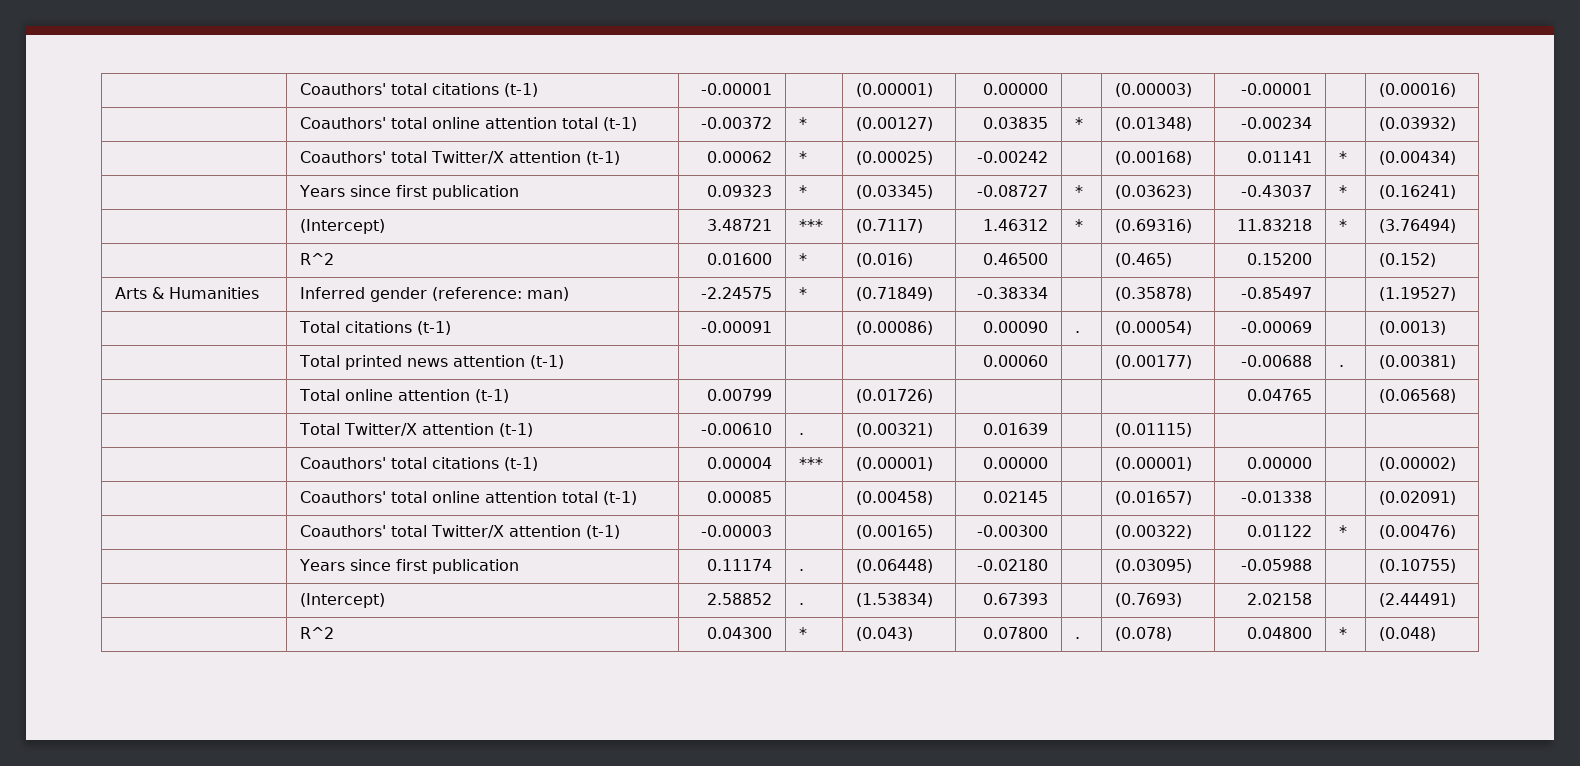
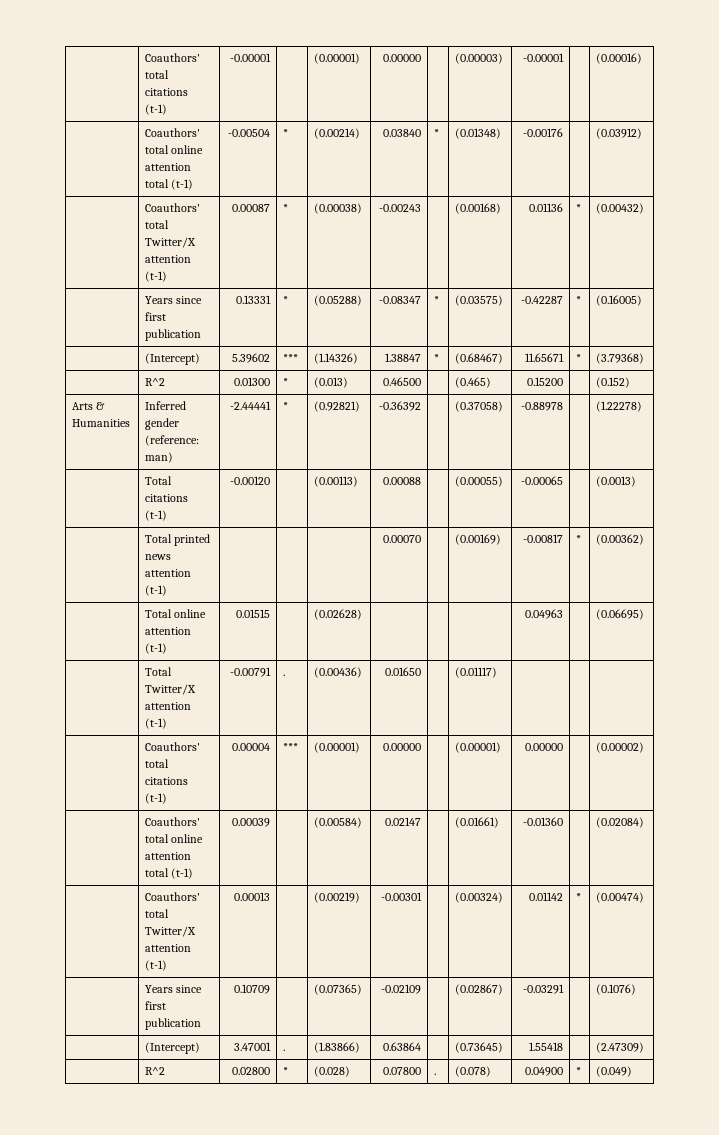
[700,117,772,129] [799,117,808,129] [856,117,934,131] [982,117,1048,129] -0.00372 | * | (0.00127) | 0.03835 -> [227,129,270,137] [283,129,289,137] [314,128,361,139] [382,129,421,137] -0.00504 | * | (0.00214) | 0.03840
[1240,117,1312,129] [1379,117,1457,131] [300,151,621,165] [706,151,772,163] [799,151,808,163] [856,151,934,165] [976,151,1048,163] -0.00234 | | (0.03932) // | Coauthors' total Twitter/X attention (t-1) | 0.00062 | * | (0.00025) | -0.00242 -> [522,128,563,137] [596,128,643,139] [145,203,201,212] [145,220,170,229] [145,237,197,248] [145,255,192,263] [145,271,168,282] [231,204,270,212] [283,204,289,212] [314,203,363,214] [378,204,421,212] -0.00176 | | (0.03912) // | Coauthors' total Twitter/X attention (t-1) | 0.00087 | * | (0.00038) | -0.00243
[1246,151,1312,163] [1339,151,1348,163] [1379,151,1457,165] [299,185,520,200] [706,185,772,197] [799,185,808,197] [856,185,934,199] [976,185,1048,197] [1075,185,1084,197] [1115,185,1193,199] [1240,185,1312,197] [1339,185,1348,197] [1379,185,1457,199] [300,219,386,234] [706,219,772,231] [799,219,824,231] [856,219,924,233] [982,219,1048,231] [1075,219,1084,231] [1115,219,1193,233] [1236,219,1312,231] [1339,219,1348,231] [1379,219,1457,233] [300,253,335,265] [706,253,772,265] [799,253,808,265] [856,253,914,267] 0.01141 | * | (0.00434) // | Years since first publication | 0.09323 | * | (0.03345) | -0.08727 | * | (0.03623) | -0.43037 | * | (0.16241) // | (Intercept) | 3.48721 | *** | (0.7117) | 1.46312 | * | (0.69316) | 11.83218 | * | (3.76494) // | R^2 | 0.01600 | * | (0.016) -> [528,203,563,212] [576,204,582,212] [596,203,645,214] [145,296,203,304] [145,312,167,321] [145,329,202,341] [235,295,271,304] [283,296,289,304] [314,295,363,306] [378,296,421,304] [434,296,440,304] [455,295,504,306] [520,296,563,304] [576,296,582,304] [596,295,643,306] [145,353,201,365] [231,353,270,363] [283,354,299,362] [314,353,359,364] [384,353,421,362] [434,354,440,362] [455,353,504,364] [524,353,564,362] [576,354,582,362] [596,353,645,364] [145,378,166,386] [233,377,270,386] [283,378,289,386] [314,377,349,388] 0.01136 | * | (0.00432) // | Years since first publication | 0.13331 | * | (0.05288) | -0.08347 | * | (0.03575) | -0.42287 | * | (0.16005) // | (Intercept) | 5.39602 | *** | (1.14326) | 1.38847 | * | (0.68467) | 11.65671 | * | (3.79368) // | R^2 | 0.01300 | * | (0.013)
[700,287,772,299] [799,287,808,299] [856,287,934,301] [976,287,1048,299] [1115,287,1193,301] [1240,287,1312,299] [1379,287,1457,301] [299,321,452,335] [700,321,772,333] [856,321,934,335] [982,321,1048,333] [1075,331,1081,333] [1115,321,1193,335] [1240,321,1312,333] -2.24575 | * | (0.71849) | -0.38334 | | (0.35878) | -0.85497 | | (1.19527) // | Total citations (t-1) | -0.00091 | | (0.00086) | 0.00090 | . | (0.00054) | -0.00069 -> [229,401,271,410] [283,402,289,410] [314,401,361,412] [378,401,421,411] [455,401,504,412] [520,402,563,411] [596,401,643,412] [145,476,173,485] [145,494,189,502] [145,510,168,521] [229,476,270,485] [314,476,359,487] [382,477,421,485] [455,476,504,487] [520,476,563,485] -2.44441 | * | (0.92821) | -0.36392 | | (0.37058) | -0.88978 | | (1.22278) // | Total citations (t-1) | -0.00120 | | (0.00113) | 0.00088 | | (0.00055) | -0.00065
[982,355,1048,367] [1115,355,1193,369] [1240,355,1312,367] [1339,365,1345,367] [1379,355,1457,369] 0.00060 | | (0.00177) | -0.00688 | . | (0.00381) -> [382,535,421,543] [455,534,502,545] [522,534,563,543] [576,535,582,543] [596,534,645,545] 0.00070 | | (0.00169) | -0.00817 | * | (0.00362)
[706,389,772,401] [856,389,934,403] [1246,389,1312,401] [1379,389,1457,403] 0.00799 | | (0.01726) | | | | 0.04765 | | (0.06568) -> [235,609,270,618] [314,609,363,620] [524,609,563,619] [596,609,645,620] 0.01515 | | (0.02628) | | | | 0.04963 | | (0.06695)
[700,423,772,435] [799,433,805,435] [856,423,934,437] [982,423,1048,435] [1115,423,1193,437] -0.00610 | . | (0.00321) | 0.01639 | | (0.01115) -> [229,667,271,677] [283,674,286,676] [314,667,363,678] [384,667,421,676] [455,667,498,678] -0.00791 | . | (0.00436) | 0.01650 | | (0.01117)
[706,491,772,503] [856,491,934,505] [982,491,1048,503] [1115,491,1193,505] [1240,491,1312,503] [1379,491,1457,505] [300,525,621,539] [700,525,772,537] [856,525,934,539] [976,525,1048,537] [1115,525,1193,539] [1246,525,1312,537] [1339,525,1348,537] [1379,525,1457,539] [299,559,520,574] [706,559,772,571] [799,569,805,571] [856,559,934,573] [976,559,1048,571] [1115,559,1193,573] [1240,559,1312,571] [1379,559,1457,573] [300,593,386,608] [706,593,772,605] [799,603,805,605] [856,593,934,607] [982,593,1048,605] [1115,593,1183,607] [1246,593,1312,605] [1379,593,1457,607] [300,627,335,639] [706,627,772,639] [799,627,808,639] [856,627,914,641] 0.00085 | | (0.00458) | 0.02145 | | (0.01657) | -0.01338 | | (0.02091) // | Coauthors' total Twitter/X attention (t-1) | -0.00003 | | (0.00165) | -0.00300 | | (0.00322) | 0.01122 | * | (0.00476) // | Years since first publication | 0.11174 | . | (0.06448) | -0.02180 | | (0.03095) | -0.05988 | | (0.10755) // | (Intercept) | 2.58852 | . | (1.53834) | 0.67393 | | (0.7693) | 2.02158 | | (2.44491) // | R^2 | 0.04300 | * | (0.043) -> [231,818,270,827] [314,817,363,828] [384,817,421,826] [455,817,500,828] [522,817,563,826] [596,817,645,828] [145,892,201,901] [145,909,170,918] [145,926,197,937] [145,944,192,952] [145,960,168,971] [233,892,270,901] [314,892,361,903] [380,892,422,901] [455,892,504,903] [528,892,563,901] [576,893,582,901] [596,892,645,903] [145,985,203,993] [145,1001,167,1010] [145,1018,202,1030] [233,984,270,994] [314,984,363,995] [380,984,421,994] [455,984,504,995] [522,984,564,994] [596,984,637,995] [145,1042,201,1054] [233,1042,271,1051] [283,1049,286,1051] [314,1042,361,1053] [382,1042,421,1051] [455,1042,504,1053] [528,1042,563,1051] [596,1042,645,1053] [145,1067,166,1075] [231,1067,270,1075] [283,1067,289,1075] [314,1066,351,1077] 0.00039 | | (0.00584) | 0.02147 | | (0.01661) | -0.01360 | | (0.02084) // | Coauthors' total Twitter/X attention (t-1) | 0.00013 | | (0.00219) | -0.00301 | | (0.00324) | 0.01142 | * | (0.00474) // | Years since first publication | 0.10709 | | (0.07365) | -0.02109 | | (0.02867) | -0.03291 | | (0.1076) // | (Intercept) | 3.47001 | . | (1.83866) | 0.63864 | | (0.73645) | 1.55418 | | (2.47309) // | R^2 | 0.02800 | * | (0.028)
[1246,627,1312,639] [1339,627,1348,639] [1379,627,1437,641] 0.04800 | * | (0.048) -> [524,1067,563,1076] [576,1067,582,1075] [596,1066,633,1077] 0.04900 | * | (0.049)

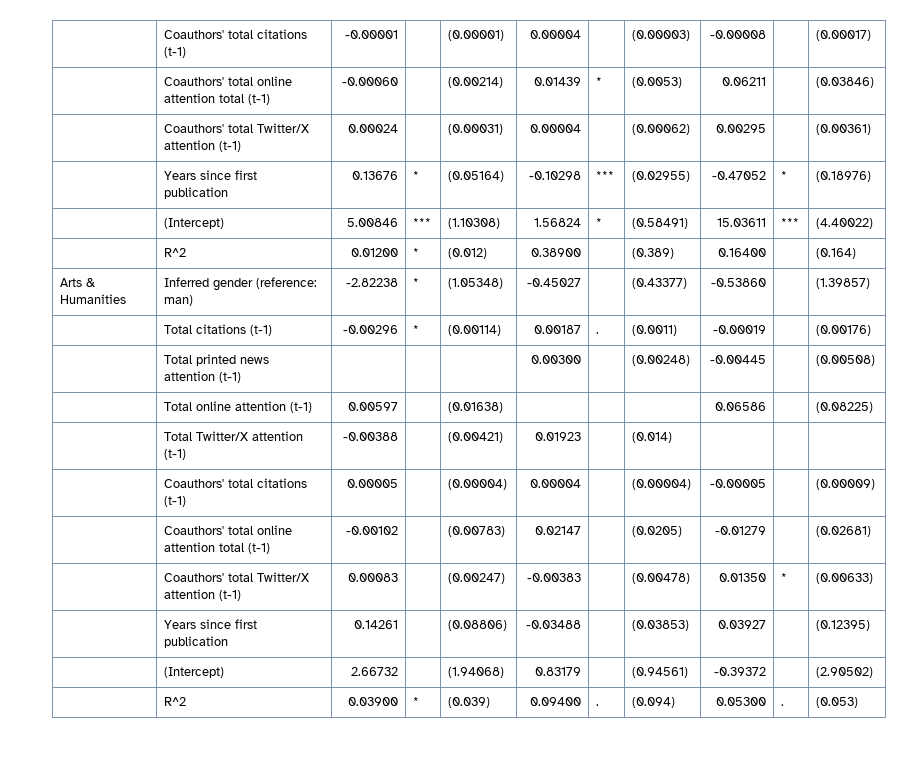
[382,54,421,62] 0.00000 -> [529,30,581,39] 0.00004
[522,53,564,62] [596,53,643,64] [145,128,201,137] [145,145,204,154] [145,163,192,171] [145,179,194,190] [227,129,270,137] [283,129,289,137] [314,128,361,139] [382,129,421,137] [434,129,440,137] [455,128,502,139] [522,128,563,137] [596,128,643,139] [145,203,201,212] [145,220,170,229] [145,237,197,248] [145,255,192,263] [145,271,168,282] [231,204,270,212] [283,204,289,212] [314,203,363,214] [378,204,421,212] [455,203,502,214] [528,203,563,212] [576,204,582,212] [596,203,645,214] [145,296,203,304] [145,312,167,321] [145,329,202,341] [235,295,271,304] [283,296,289,304] [314,295,363,306] [378,296,421,304] [434,296,440,304] [455,295,504,306] [520,296,563,304] [576,296,582,304] [596,295,643,306] [145,353,201,365] [231,353,270,363] [283,354,299,362] [314,353,359,364] [384,353,421,362] [434,354,440,362] [455,353,504,364] [524,353,564,362] [576,354,582,362] [596,353,645,364] [145,378,166,386] [233,377,270,386] [283,378,289,386] [314,377,349,388] [382,377,421,386] [455,377,492,388] [526,377,563,386] [596,377,631,388] -0.00001 | | (0.00016) // | Coauthors' total online attention total (t-1) | -0.00504 | * | (0.00214) | 0.03840 | * | (0.01348) | -0.00176 | | (0.03912) // | Coauthors' total Twitter/X attention (t-1) | 0.00087 | * | (0.00038) | -0.00243 | | (0.00168) | 0.01136 | * | (0.00432) // | Years since first publication | 0.13331 | * | (0.05288) | -0.08347 | * | (0.03575) | -0.42287 | * | (0.16005) // | (Intercept) | 5.39602 | *** | (1.14326) | 1.38847 | * | (0.68467) | 11.65671 | * | (3.79368) // | R^2 | 0.01300 | * | (0.013) | 0.46500 | | (0.465) | 0.15200 | | (0.152) -> [709,30,766,39] [816,30,872,41] [164,76,293,86] [164,93,271,105] [341,77,398,86] [448,77,504,88] [533,77,581,86] [596,77,603,86] [632,77,683,88] [721,77,766,86] [816,77,875,88] [164,123,310,133] [164,140,242,152] [347,124,398,133] [448,124,504,135] [529,124,581,133] [632,124,691,135] [715,124,766,133] [816,124,872,135] [164,170,258,180] [164,187,229,199] [351,171,398,180] [413,171,420,180] [448,171,505,182] [528,171,581,180] [596,171,615,180] [632,171,691,182] [711,171,766,180] [781,171,788,180] [816,171,872,182] [164,218,225,229] [346,218,398,227] [413,218,432,227] [448,218,501,229] [533,218,581,227] [596,218,603,227] [632,218,689,229] [716,218,766,227] [781,218,800,227] [816,218,874,229] [164,248,187,257] [350,248,398,257] [413,248,420,257] [448,248,488,259] [530,248,581,257] [632,248,675,259] [717,248,766,257] [816,248,857,259] -0.00008 | | (0.00017) // | Coauthors' total online attention total (t-1) | -0.00060 | | (0.00214) | 0.01439 | * | (0.0053) | 0.06211 | | (0.03846) // | Coauthors' total Twitter/X attention (t-1) | 0.00024 | | (0.00031) | 0.00004 | | (0.00062) | 0.00295 | | (0.00361) // | Years since first publication | 0.13676 | * | (0.05164) | -0.10298 | *** | (0.02955) | -0.47052 | * | (0.18976) // | (Intercept) | 5.00846 | *** | (1.10308) | 1.56824 | * | (0.58491) | 15.03611 | *** | (4.40022) // | R^2 | 0.01200 | * | (0.012) | 0.38900 | | (0.389) | 0.16400 | | (0.164)
[229,401,271,410] [283,402,289,410] [314,401,361,412] [378,401,421,411] [455,401,504,412] [520,402,563,411] [596,401,643,412] [145,476,173,485] [145,494,189,502] [145,510,168,521] [229,476,270,485] [314,476,359,487] [382,477,421,485] [455,476,504,487] [520,476,563,485] [596,476,637,487] -2.44441 | * | (0.92821) | -0.36392 | | (0.37058) | -0.88978 | | (1.22278) // | Total citations (t-1) | -0.00120 | | (0.00113) | 0.00088 | | (0.00055) | -0.00065 | | (0.0013) -> [345,278,398,287] [413,278,420,287] [448,278,504,289] [526,278,581,287] [632,278,688,289] [710,278,766,287] [816,278,871,289] [164,324,273,336] [342,325,398,334] [413,325,420,334] [448,325,502,336] [533,325,581,334] [596,332,600,334] [632,325,678,336] [712,325,766,334] [816,325,872,336] -2.82238 | * | (1.05348) | -0.45027 | | (0.43377) | -0.53860 | | (1.39857) // | Total citations (t-1) | -0.00296 | * | (0.00114) | 0.00187 | . | (0.0011) | -0.00019 | | (0.00176)
[382,535,421,543] [455,534,502,545] [522,534,563,543] [576,535,582,543] [596,534,645,545] 0.00070 | | (0.00169) | -0.00817 | * | (0.00362) -> [530,355,581,364] [632,355,691,366] [709,355,766,364] [816,355,876,366] 0.00300 | | (0.00248) | -0.00445 | | (0.00508)
[235,609,270,618] [314,609,363,620] [524,609,563,619] [596,609,645,620] 0.01515 | | (0.02628) | | | | 0.04963 | | (0.06695) -> [347,402,398,411] [448,402,504,413] [714,402,766,411] [816,402,874,413] 0.00597 | | (0.01638) | | | | 0.06586 | | (0.08225)
[229,667,271,677] [283,674,286,676] [314,667,363,678] [384,667,421,676] [455,667,498,678] [145,742,201,751] [145,759,170,768] [145,777,189,785] [145,793,168,804] [231,743,270,751] [283,743,299,751] [314,742,361,753] [382,743,421,751] [455,742,502,753] [524,743,563,751] [596,742,645,753] [145,817,201,826] [145,834,204,843] [145,852,192,860] [145,868,194,879] [231,818,270,827] [314,817,363,828] -0.00791 | . | (0.00436) | 0.01650 | | (0.01117) | | | // | Coauthors' total citations (t-1) | 0.00004 | *** | (0.00001) | 0.00000 | | (0.00001) | 0.00000 | | (0.00002) // | Coauthors' total online attention total (t-1) | 0.00039 | | (0.00584) -> [342,432,398,441] [448,432,504,443] [534,432,581,441] [632,432,673,443] [164,478,308,488] [164,496,187,507] [346,479,398,488] [448,479,508,490] [529,479,581,488] [632,479,692,490] [709,479,766,488] [816,479,876,490] [164,525,293,535] [164,542,271,554] [345,526,398,535] [448,526,506,537] -0.00388 | | (0.00421) | 0.01923 | | (0.014) | | | // | Coauthors' total citations (t-1) | 0.00005 | | (0.00004) | 0.00004 | | (0.00004) | -0.00005 | | (0.00009) // | Coauthors' total online attention total (t-1) | -0.00102 | | (0.00783)
[455,817,500,828] [522,817,563,826] [596,817,645,828] [145,892,201,901] [145,909,170,918] [145,926,197,937] [145,944,192,952] [145,960,168,971] [233,892,270,901] [314,892,361,903] [380,892,422,901] [455,892,504,903] [528,892,563,901] [576,893,582,901] [596,892,645,903] [145,985,203,993] [145,1001,167,1010] [145,1018,202,1030] [233,984,270,994] [314,984,363,995] [380,984,421,994] [455,984,504,995] [522,984,564,994] [596,984,637,995] [145,1042,201,1054] [233,1042,271,1051] [283,1049,286,1051] [314,1042,361,1053] [382,1042,421,1051] [455,1042,504,1053] [528,1042,563,1051] [596,1042,645,1053] [145,1067,166,1075] [231,1067,270,1075] [283,1067,289,1075] [314,1066,351,1077] [382,1067,421,1075] [434,1073,437,1075] [455,1066,492,1077] [524,1067,563,1076] [576,1067,582,1075] [596,1066,633,1077] (0.01661) | -0.01360 | | (0.02084) // | Coauthors' total Twitter/X attention (t-1) | 0.00013 | | (0.00219) | -0.00301 | | (0.00324) | 0.01142 | * | (0.00474) // | Years since first publication | 0.10709 | | (0.07365) | -0.02109 | | (0.02867) | -0.03291 | | (0.1076) // | (Intercept) | 3.47001 | . | (1.83866) | 0.63864 | | (0.73645) | 1.55418 | | (2.47309) // | R^2 | 0.02800 | * | (0.028) | 0.07800 | . | (0.078) | 0.04900 | * | (0.049) -> [632,526,683,537] [714,526,766,535] [816,526,872,537] [164,572,310,582] [164,589,242,601] [347,573,398,582] [448,573,506,584] [526,573,581,582] [632,573,691,584] [718,573,766,582] [781,573,788,582] [816,573,874,584] [164,619,258,629] [164,636,229,648] [353,620,398,629] [448,620,508,631] [525,620,581,629] [632,620,690,631] [717,620,766,629] [816,620,871,631] [164,667,225,678] [350,667,398,676] [448,667,505,678] [534,667,581,676] [632,667,689,678] [713,667,766,676] [816,667,874,678] [164,697,187,706] [347,697,398,706] [413,697,420,706] [448,697,491,708] [529,697,581,706] [596,704,600,706] [632,697,676,708] [715,697,766,706] [781,704,785,706] [816,697,859,708] (0.0205) | -0.01279 | | (0.02681) // | Coauthors' total Twitter/X attention (t-1) | 0.00083 | | (0.00247) | -0.00383 | | (0.00478) | 0.01350 | * | (0.00633) // | Years since first publication | 0.14261 | | (0.08806) | -0.03488 | | (0.03853) | 0.03927 | | (0.12395) // | (Intercept) | 2.66732 | | (1.94068) | 0.83179 | | (0.94561) | -0.39372 | | (2.90502) // | R^2 | 0.03900 | * | (0.039) | 0.09400 | . | (0.094) | 0.05300 | . | (0.053)

